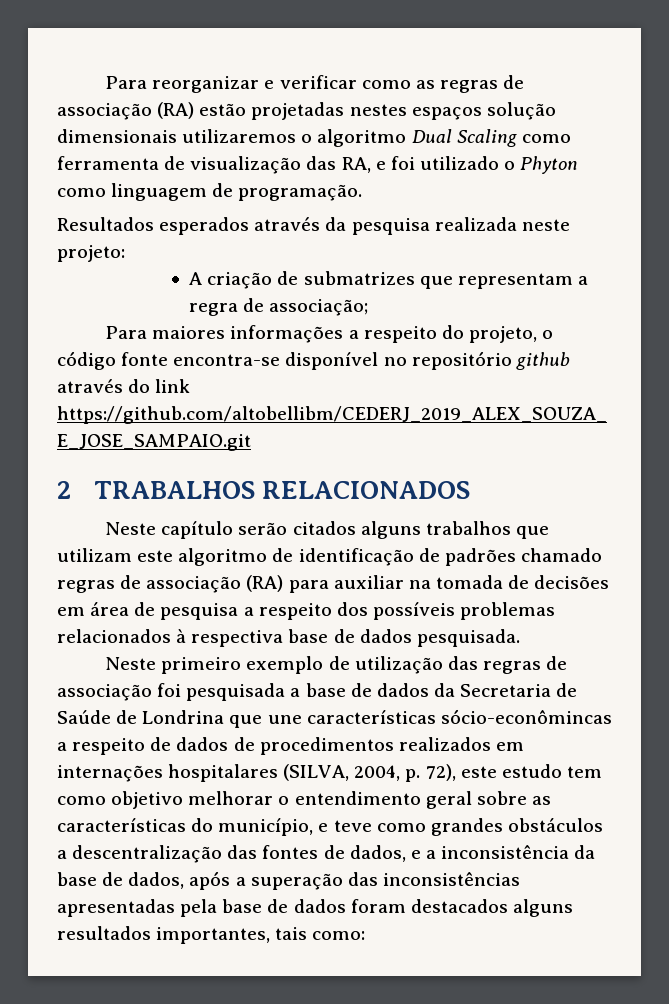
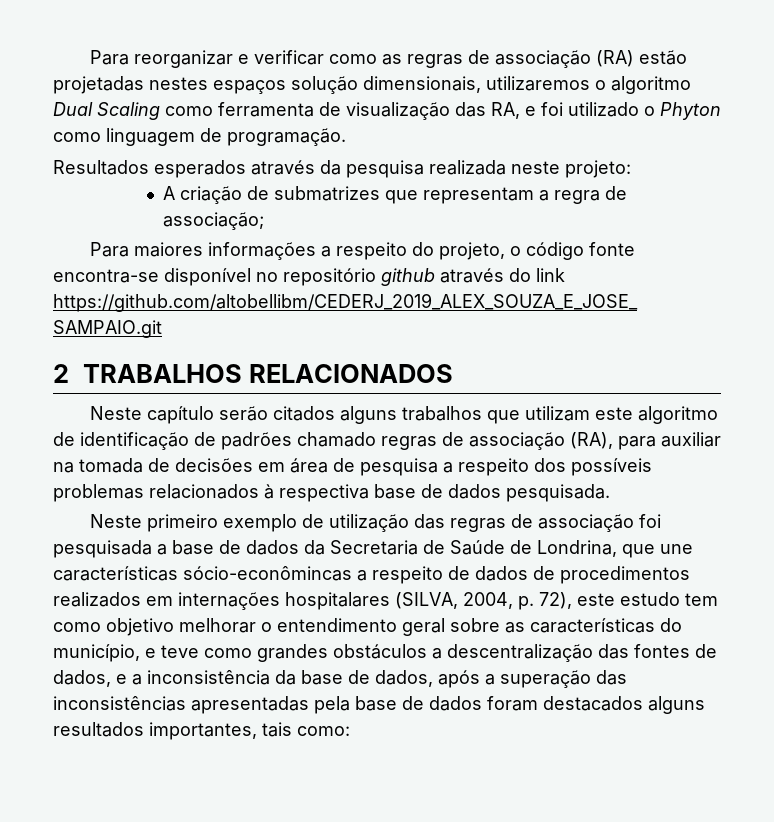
[57,129,177,143] dimensionais -> [363,76,481,93] dimensionais,
[246,575,284,592] (RA) -> [570,432,613,449] (RA),
[142,710,225,724] Londrina -> [537,540,617,557] Londrina,

